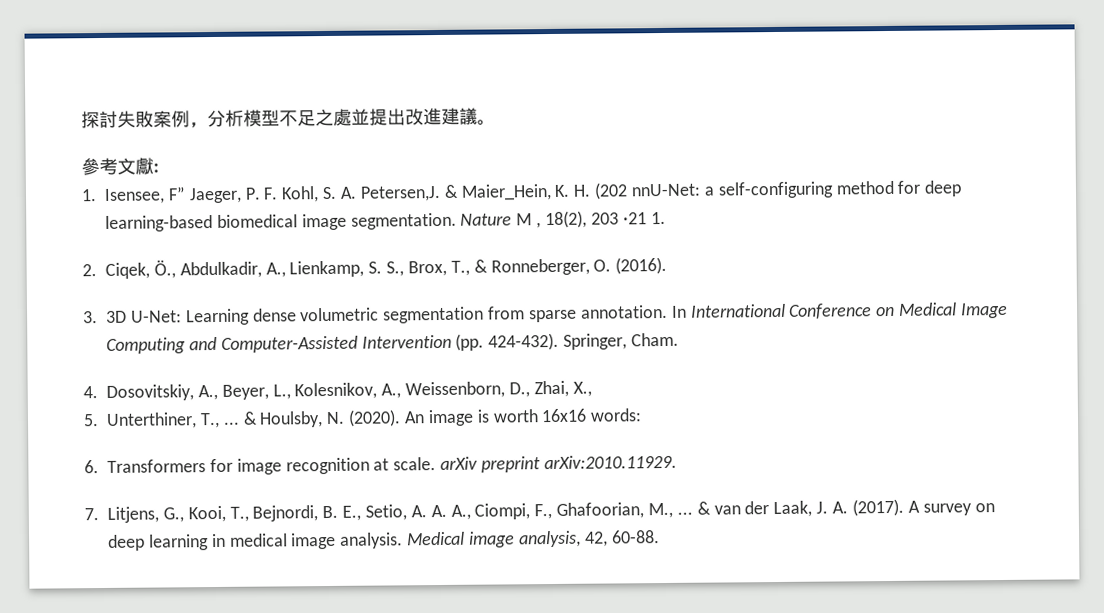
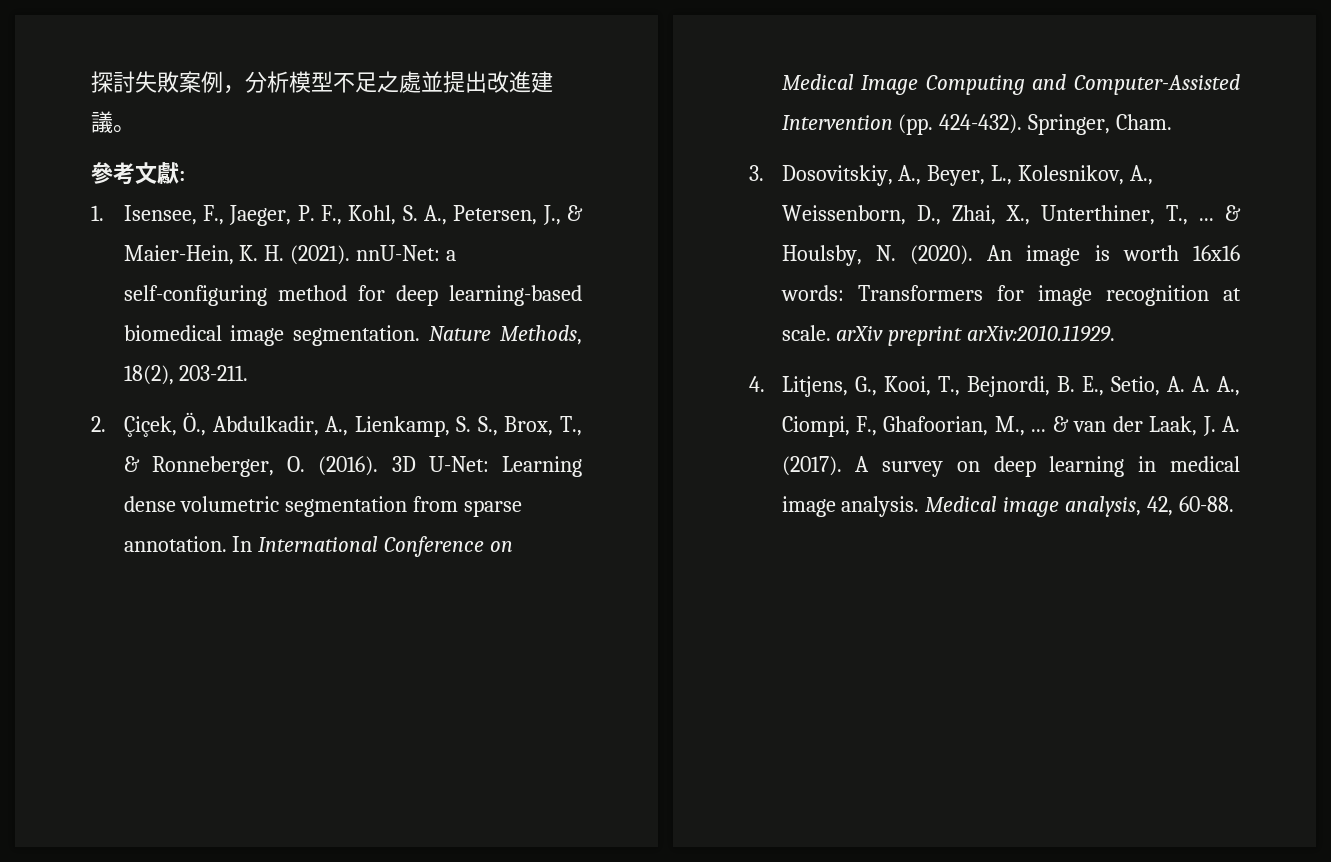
[167,186,186,201] F” -> [202,205,224,225] F.,
[263,187,279,200] F. -> [320,205,342,225] F.,
[340,184,552,202] A. Petersen,J. & Maier_Hein, -> [423,205,583,225] [123,245,234,265] A., Petersen, J., & Maier-Hein,
[594,182,629,200] (202 -> [290,245,351,265] (2021).
[516,210,666,229] M , 18(2), 203 ·21 1. -> [500,325,582,345] [123,365,249,385] Methods, 18(2), 203-211.
[105,262,150,279] Ciqek, -> [123,416,177,437] Çiçek,
[83,311,98,324] // 3. -> (379, 466) none
[83,386,98,399] 4. -> [749,165,764,181] 3.
[83,414,99,427] // 5. -> (1030, 215) none
[84,460,99,474] // 6. -> (844, 293) none
[84,508,99,521] 7. -> [749,376,765,392] 4.

